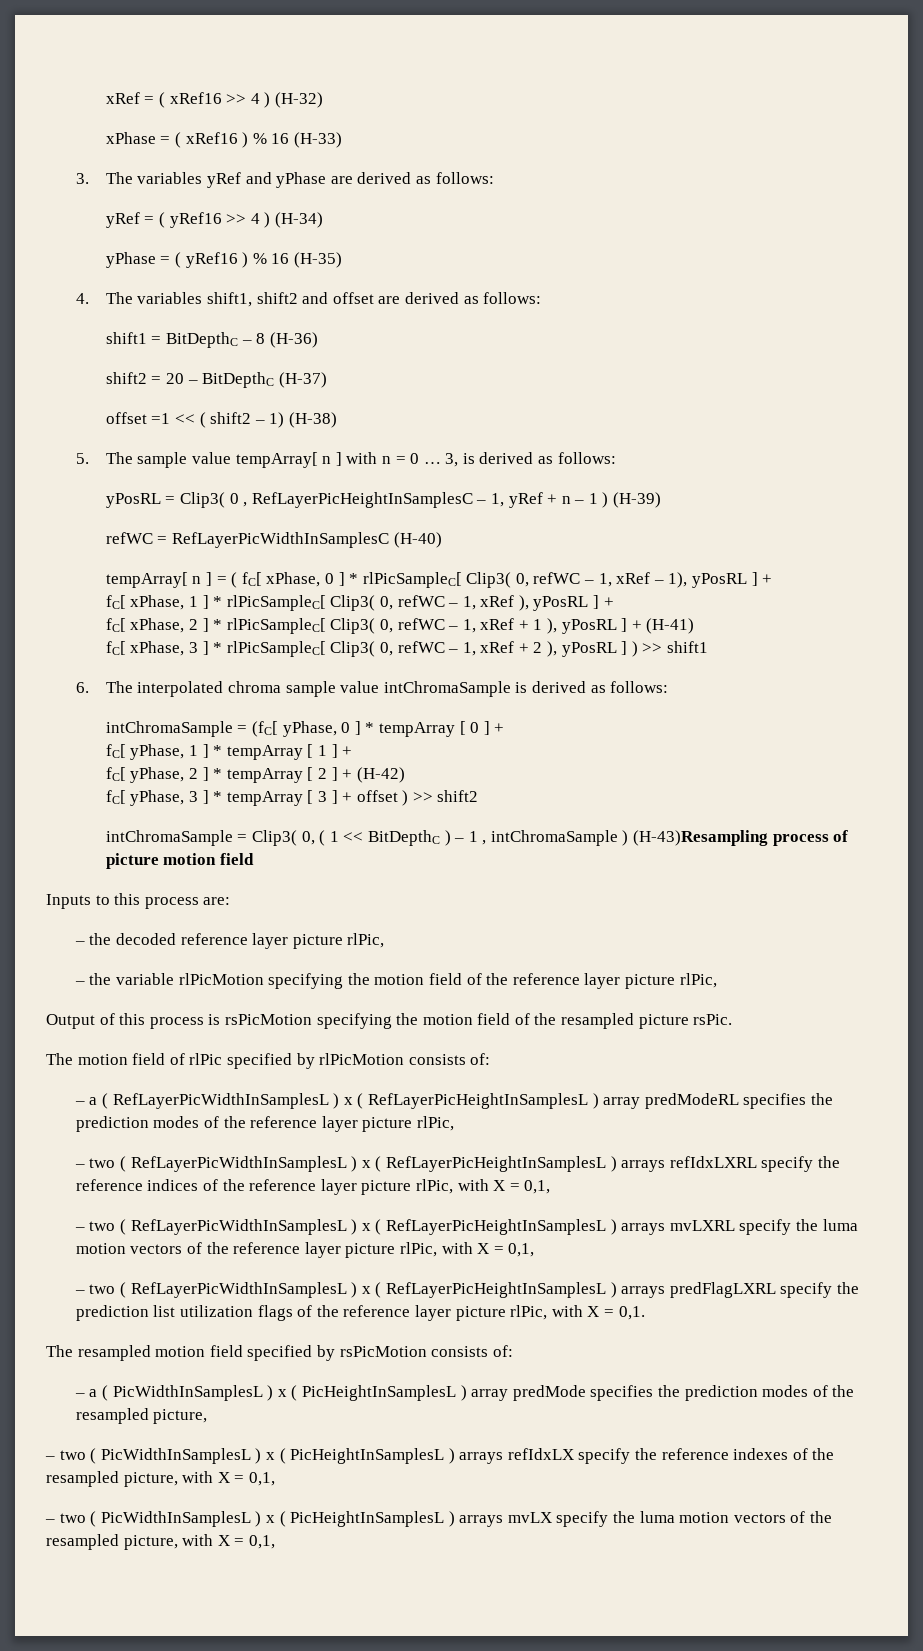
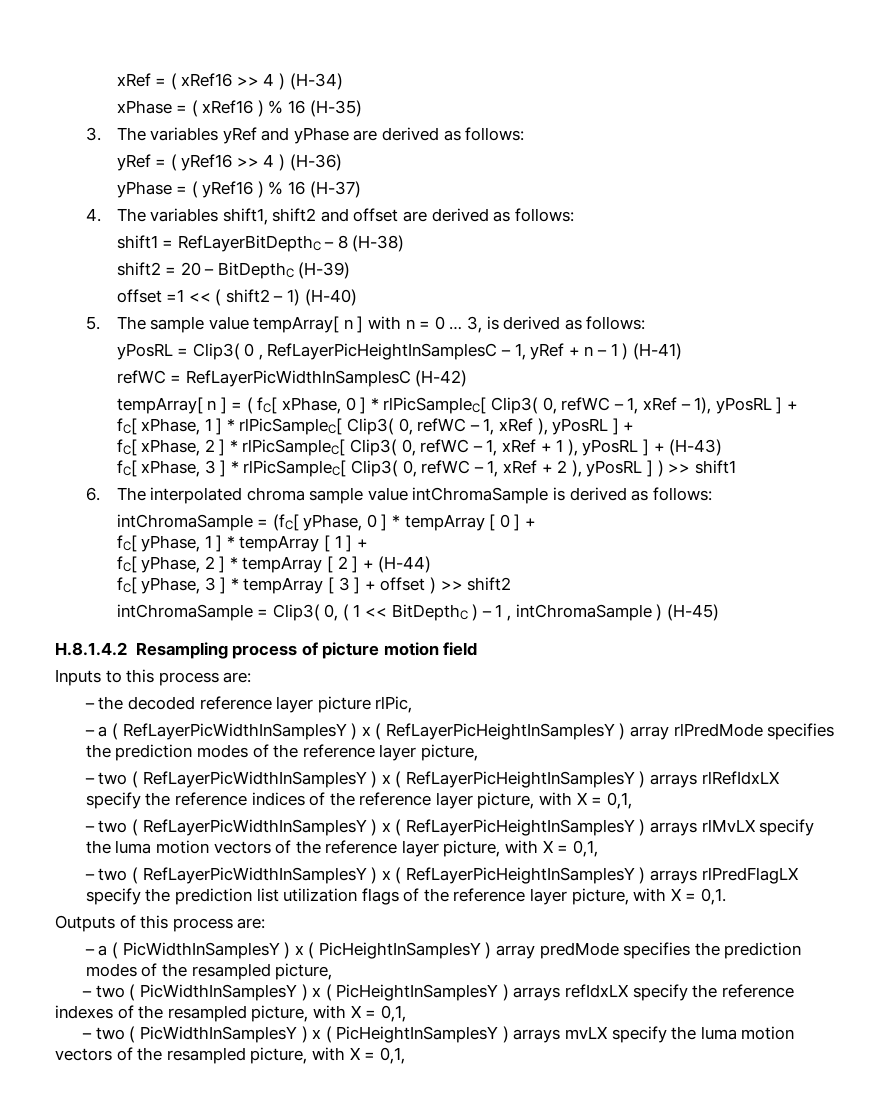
[274,92,323,108] (H-32) -> [289,73,343,90] (H-34)
[293,132,342,148] (H-33) -> [309,100,362,117] (H-35)
[274,212,323,228] (H-34) -> [289,154,342,171] (H-36)
[293,252,342,268] (H-35) -> [309,181,361,198] (H-37)
[165,332,238,348] BitDepthC -> [177,235,321,252] RefLayerBitDepthC
[269,332,318,348] (H-36) -> [352,235,405,252] (H-38)
[278,372,327,388] (H-37) -> [298,262,351,279] (H-39)
[288,412,337,428] (H-38) -> [304,289,357,306] (H-40)
[613,492,662,508] (H-39) -> [632,343,682,360] (H-41)
[393,532,442,548] (H-40) -> [415,370,468,387] (H-42)
[646,618,695,634] (H-41) -> [669,439,723,456] (H-43)
[356,767,405,783] (H-42) -> [378,556,432,573] (H-44)
[633,830,769,846] (H-43)Resampling -> [666,604,719,621] [55,642,228,659] (H-45) // H.8.1.4.2 Resampling
[74,973,717,989] [46,1013,733,1029] [46,1053,491,1069] [74,1093,739,1109] // – the variable rlPicMotion specifying the motion field of the reference layer picture rlPic, // Output of this process is rsPicMotion specifying the motion field of the resampled picture rsPic. // The motion field of rlPic specified by rlPicMotion consists of: // – a ( RefLayerPicWidthInSamplesL ) x ( RefLayerPicHeightInSamplesL ) array predModeRL -> [84,723,763,740] // – a ( RefLayerPicWidthInSamplesY ) x ( RefLayerPicHeightInSamplesY ) array rlPredMode
[362,1116,455,1132] [74,1156,757,1172] picture rlPic, // – two ( RefLayerPicWidthInSamplesL ) x ( RefLayerPicHeightInSamplesL ) arrays refIdxLXRL -> [420,744,478,761] [84,771,780,788] picture, // – two ( RefLayerPicWidthInSamplesY ) x ( RefLayerPicHeightInSamplesY ) arrays rlRefIdxLX
[361,1179,551,1195] [74,1219,735,1235] picture rlPic, with X = 0,1, // – two ( RefLayerPicWidthInSamplesL ) x ( RefLayerPicHeightInSamplesL ) arrays mvLXRL -> [477,792,632,809] [84,819,756,836] picture, with X = 0,1, // – two ( RefLayerPicWidthInSamplesY ) x ( RefLayerPicHeightInSamplesY ) arrays rlMvLX
[345,1242,535,1258] [74,1282,776,1298] picture rlPic, with X = 0,1, // – two ( RefLayerPicWidthInSamplesL ) x ( RefLayerPicHeightInSamplesL ) arrays predFlagLXRL -> [443,840,598,857] [84,867,799,884] picture, with X = 0,1, // – two ( RefLayerPicWidthInSamplesY ) x ( RefLayerPicHeightInSamplesY ) arrays rlPredFlagLX
[455,1305,548,1321] picture rlPic, -> [571,888,629,905] picture,
[46,1345,513,1361] [74,1385,457,1401] The resampled motion field specified by rsPicMotion consists of: // – a ( PicWidthInSamplesL ) x ( PicHeightInSamplesL -> [55,915,266,932] [84,942,481,959] Outputs of this process are: // – a ( PicWidthInSamplesY ) x ( PicHeightInSamplesY
[100,1448,445,1464] PicWidthInSamplesL ) x ( PicHeightInSamplesL -> [139,984,499,1001] PicWidthInSamplesY ) x ( PicHeightInSamplesY
[100,1511,445,1527] PicWidthInSamplesL ) x ( PicHeightInSamplesL -> [139,1026,499,1043] PicWidthInSamplesY ) x ( PicHeightInSamplesY

